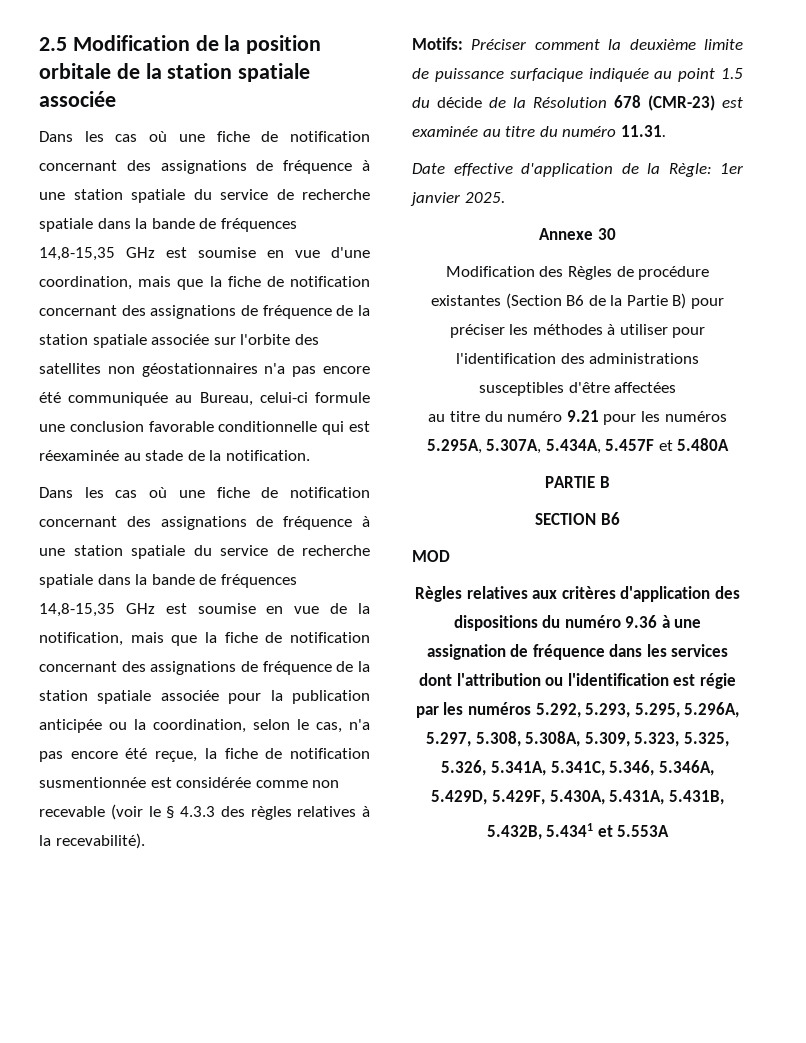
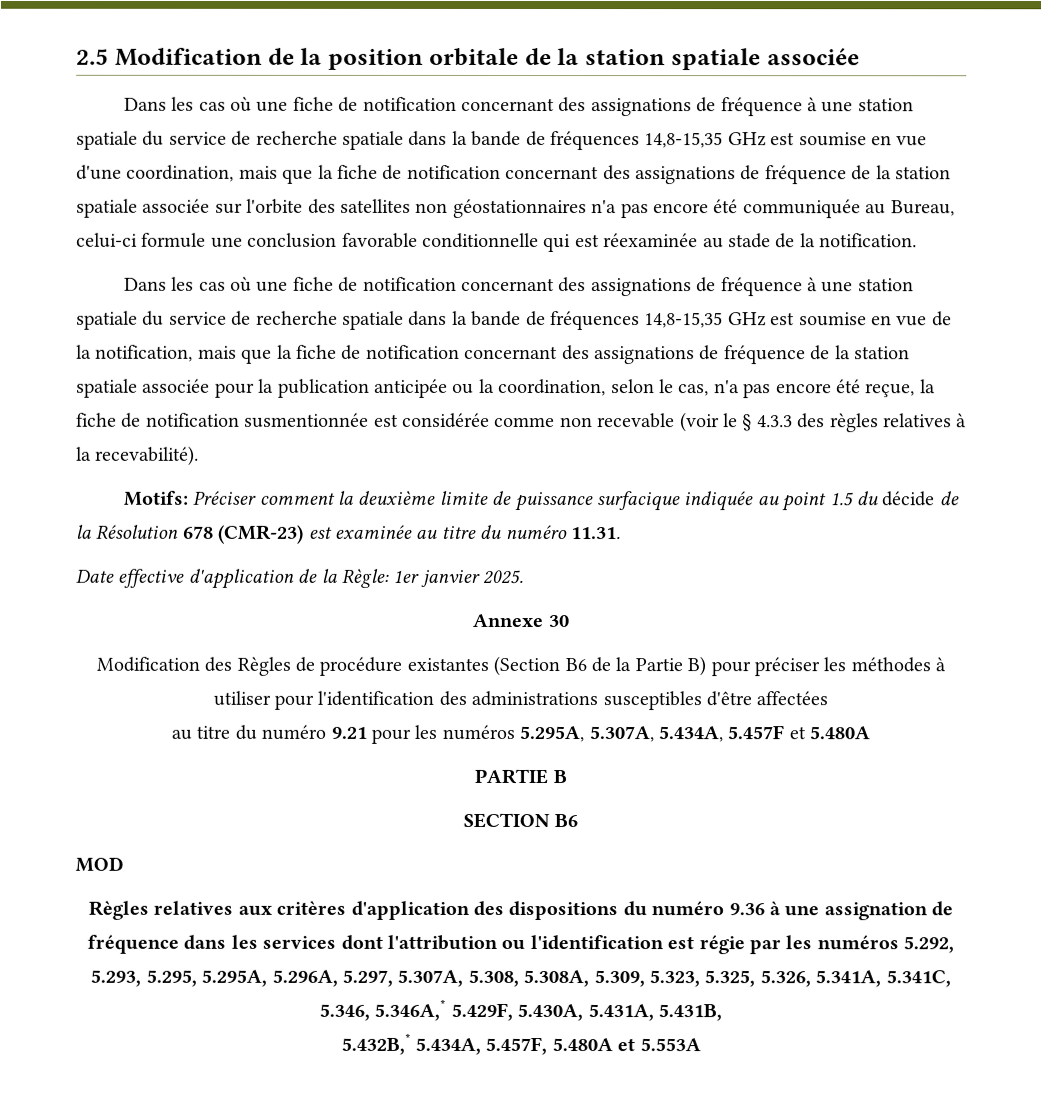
(680, 710) none -> [201,969,268,987] 5.295A,
(472, 739) none -> [397,969,464,987] 5.307A,
[658,760,714,776] [431,790,488,805] 5.346A, 5.429D, -> [374,998,447,1021] 5.346A,*
[486,823,594,840] 5.432B, 5.4341 -> [340,1032,613,1056] 5.432B,* 5.434A, 5.457F, 5.480A

